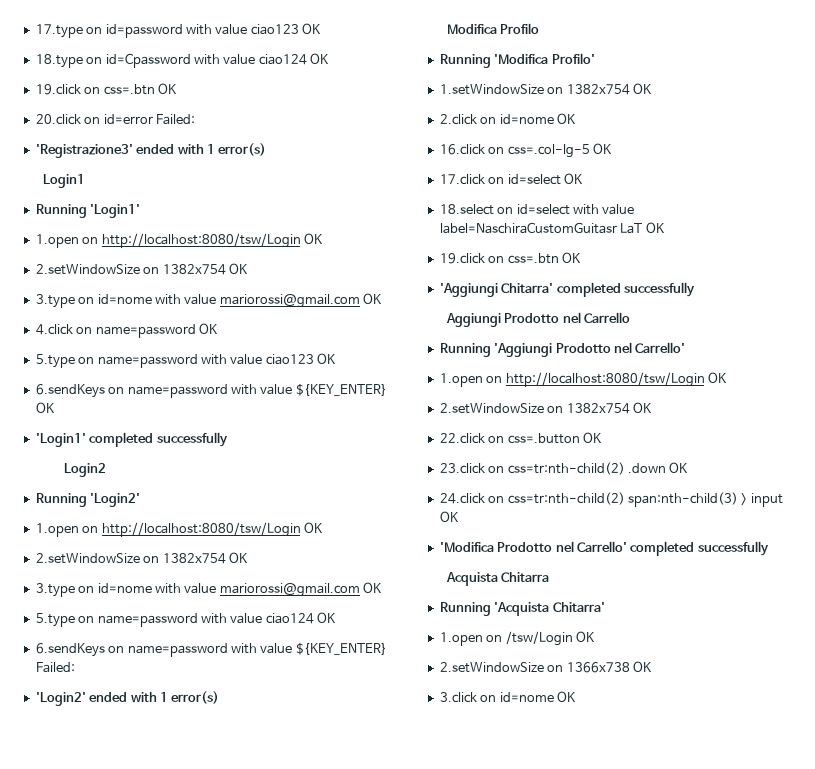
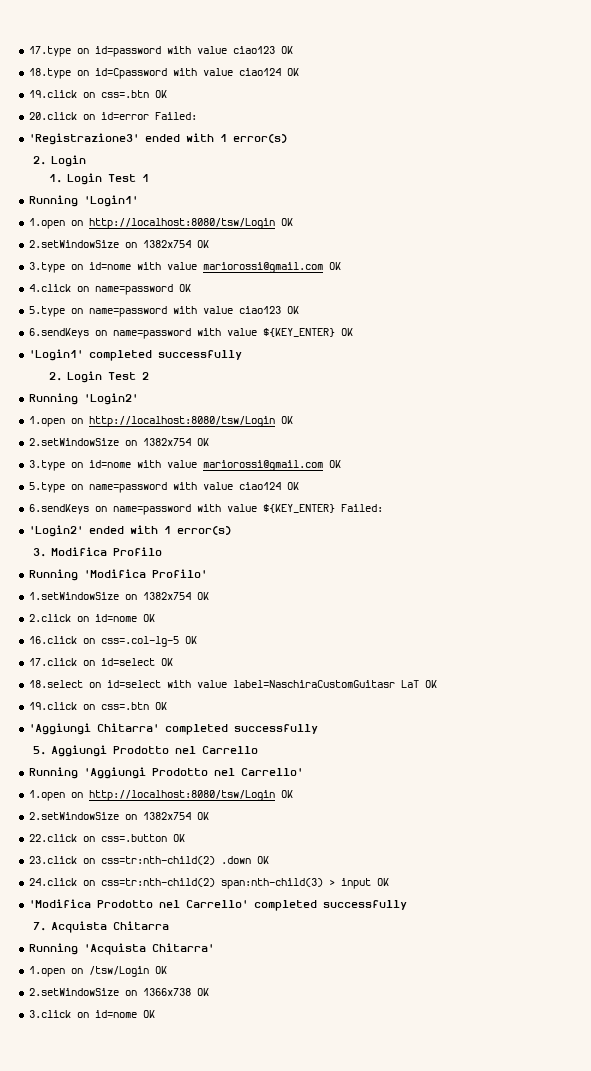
[42,174,85,188] Login1 -> [32,155,87,167] [48,173,150,185] 2. Login // 1. Login Test 1
[63,463,106,477] Login2 -> [48,371,150,383] 2. Login Test 2
(220, 697) none -> [32,548,46,557] 3.
(695, 289) none -> [32,746,46,755] 5.
(769, 548) none -> [32,922,46,931] 7.

